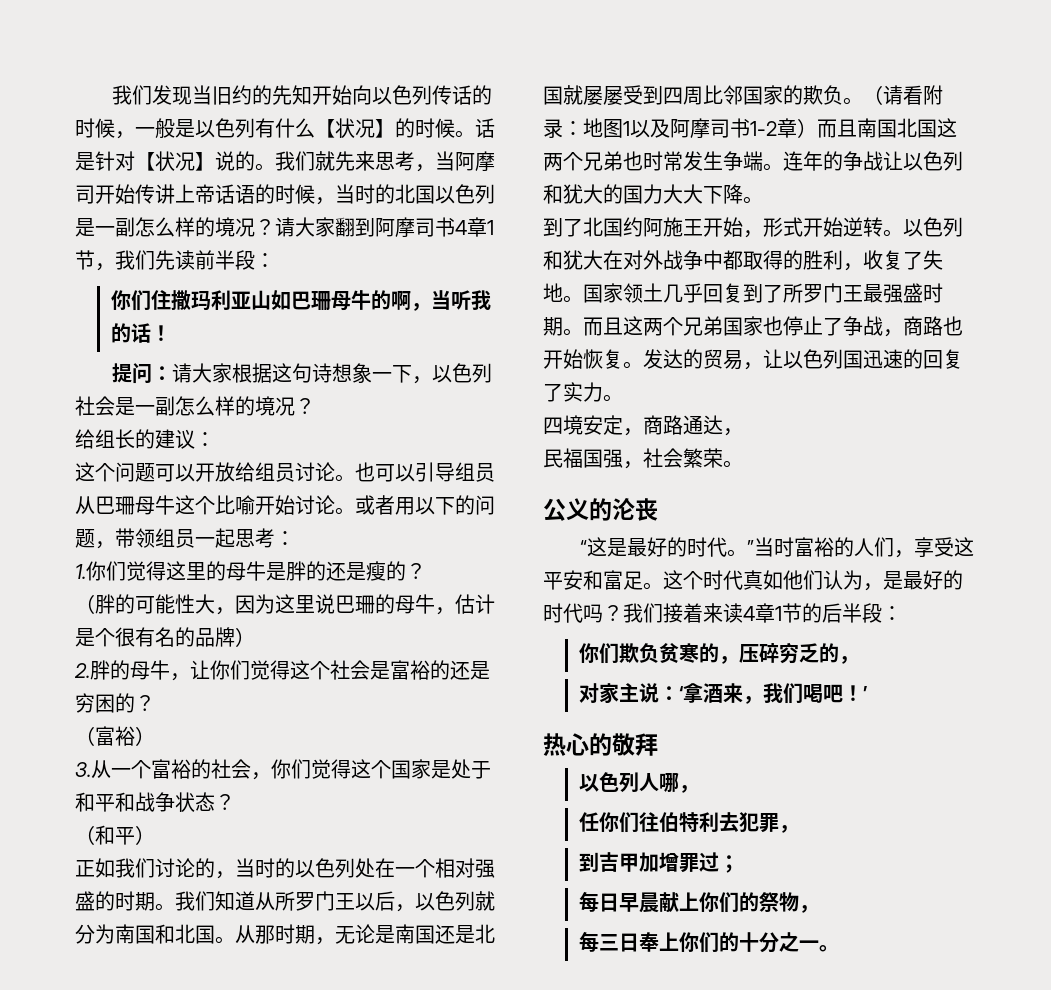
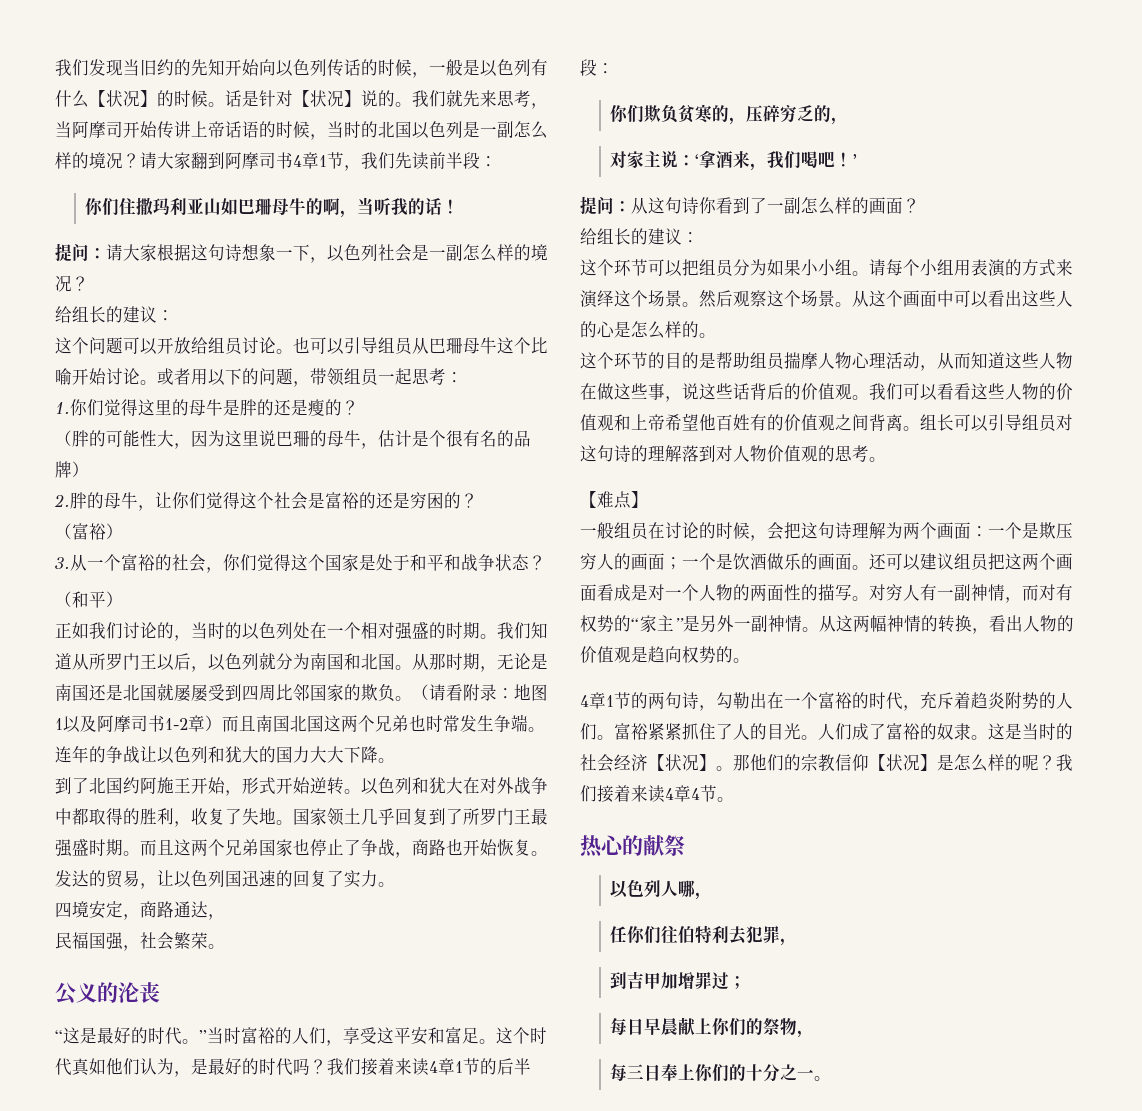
(867, 693) none -> [580,196,920,215] [580,228,699,245] [580,259,1073,277] [580,290,1073,308] [580,321,716,339] [580,352,1073,371] [580,383,1073,402] [580,413,1073,432] [580,445,886,462] [580,491,648,509] [580,522,1073,541] [580,553,1073,571] [580,584,1073,603] [580,615,1074,634] [580,646,750,663] [580,692,1073,711] [580,723,1073,740] [580,754,1073,772] [580,785,734,803] // 提问：从这句诗你看到了一副怎么样的画面？ // 给组长的建议： // 这个环节可以把组员分为如果小小组。请每个小组用表演的方式来演绎这个场景。然后观察这个场景。从这个画面中可以看出这些人的心是怎么样的。 // 这个环节的目的是帮助组员揣摩人物心理活动，从而知道这些人物在做这些事，说这些话背后的价值观。我们可以看看这些人物的价值观和上帝希望他百姓有的价值观之间背离。组长可以引导组员对这句诗的理解落到对人物价值观的思考。 // 【难点】 // 一般组员在讨论的时候，会把这句诗理解为两个画面：一个是欺压穷人的画面；一个是饮酒做乐的画面。还可以建议组员把这两个画面看成是对一个人物的两面性的描写。对穷人有一副神情，而对有权势的“家主”是另外一副神情。从这两幅神情的转换，看出人物的价值观是趋向权势的。 // 4章1节的两句诗，勾勒出在一个富裕的时代，充斥着趋炎附势的人们。富裕紧紧抓住了人的目光。人们成了富裕的奴隶。这是当时的社会经济【状况】。那他们的宗教信仰【状况】是怎么样的呢？我们接着来读4章4节。
[612,733,658,756] 敬拜 -> [643,835,685,856] 献祭

